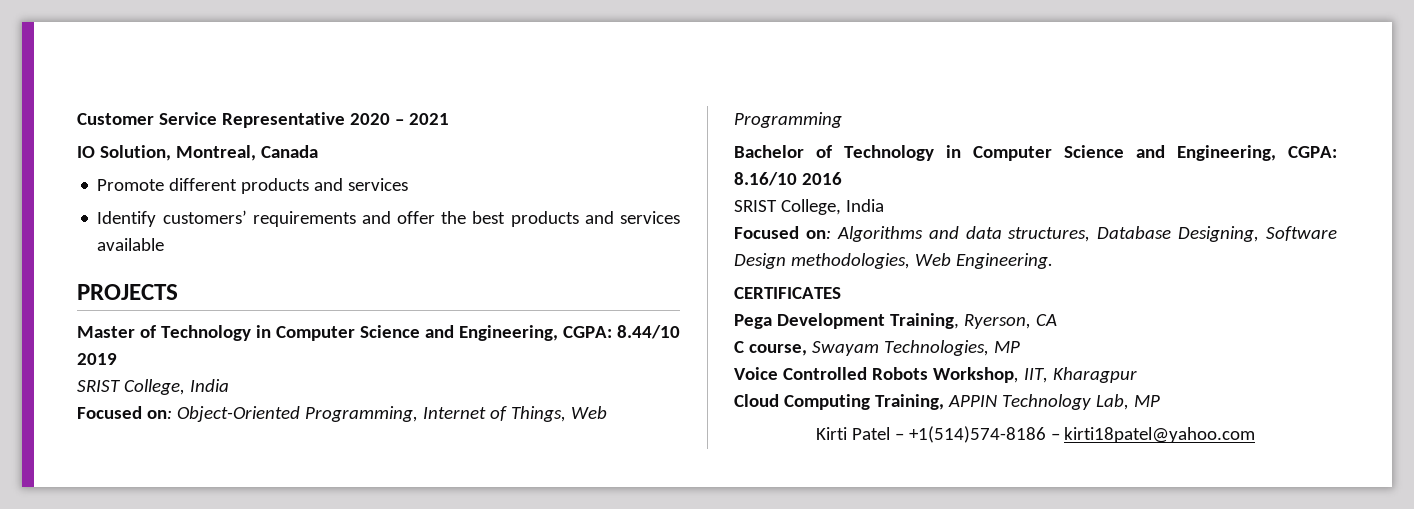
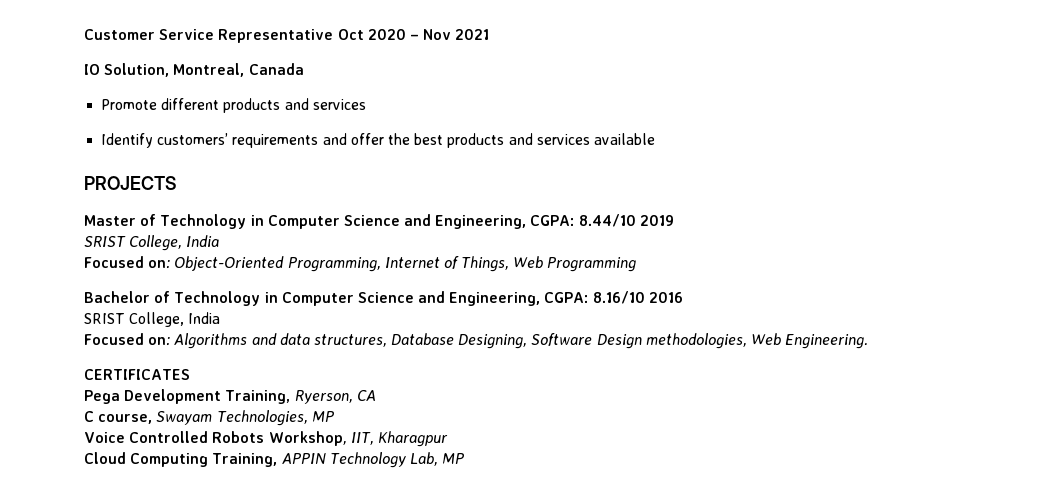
(345, 120) none -> [337,29,364,40] Oct
(404, 122) none -> [423,29,452,40] Nov
[815,426,1256,443] // Kirti Patel – +1(514)574-8186 – kirti18patel@yahoo.com -> (465, 458) none

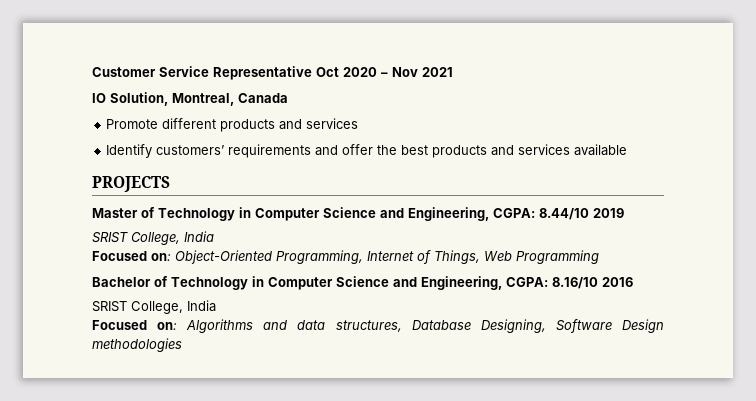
[645,333,869,349] [84,369,190,380] [84,389,376,404] [84,410,334,426] [84,431,448,447] [84,452,465,468] methodologies, Web Engineering. // CERTIFICATES // Pega Development Training, Ryerson, CA // C course, Swayam Technologies, MP // Voice Controlled Robots Workshop, IIT, Kharagpur // Cloud Computing Training, APPIN Technology Lab, MP -> [92,338,182,352] methodologies

